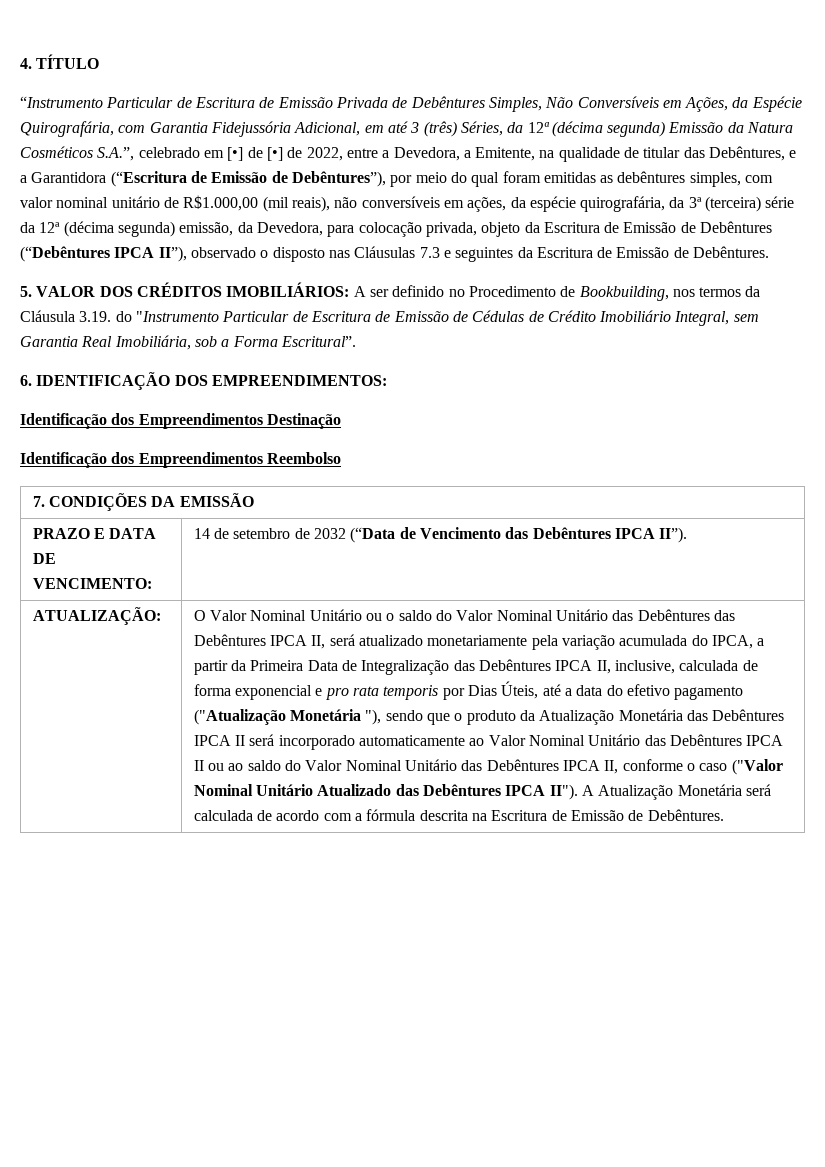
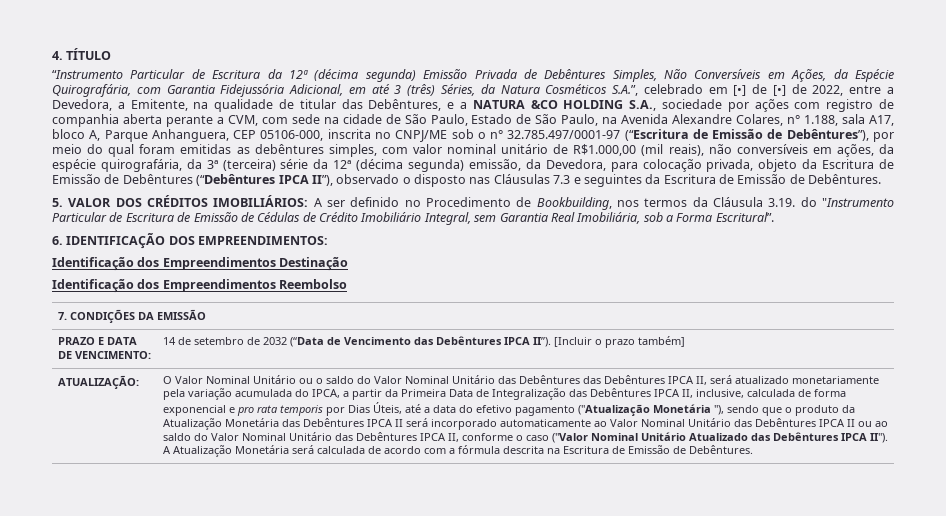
[259,97,275,108] de -> [267,69,416,82] da 12ª (décima segunda)
[527,121,744,137] 12ª (décima segunda) Emissão da -> (495, 89) none
[31,172,107,183] Garantidora -> [472,99,894,112] [52,114,894,127] [52,129,621,142] NATURA &CO HOLDING S.A., sociedade por ações com registro de companhia aberta perante a CVM, com sede na cidade de São Paulo, Estado de São Paulo, na Avenida Alexandre Colares, n° 1.188, sala A17, bloco A, Parque Anhanguera, CEP 05106-000, inscrita no CNPJ/ME sob o n° 32.785.497/0001-97
(688, 535) none -> [553,336,685,348] [Incluir o prazo também]

